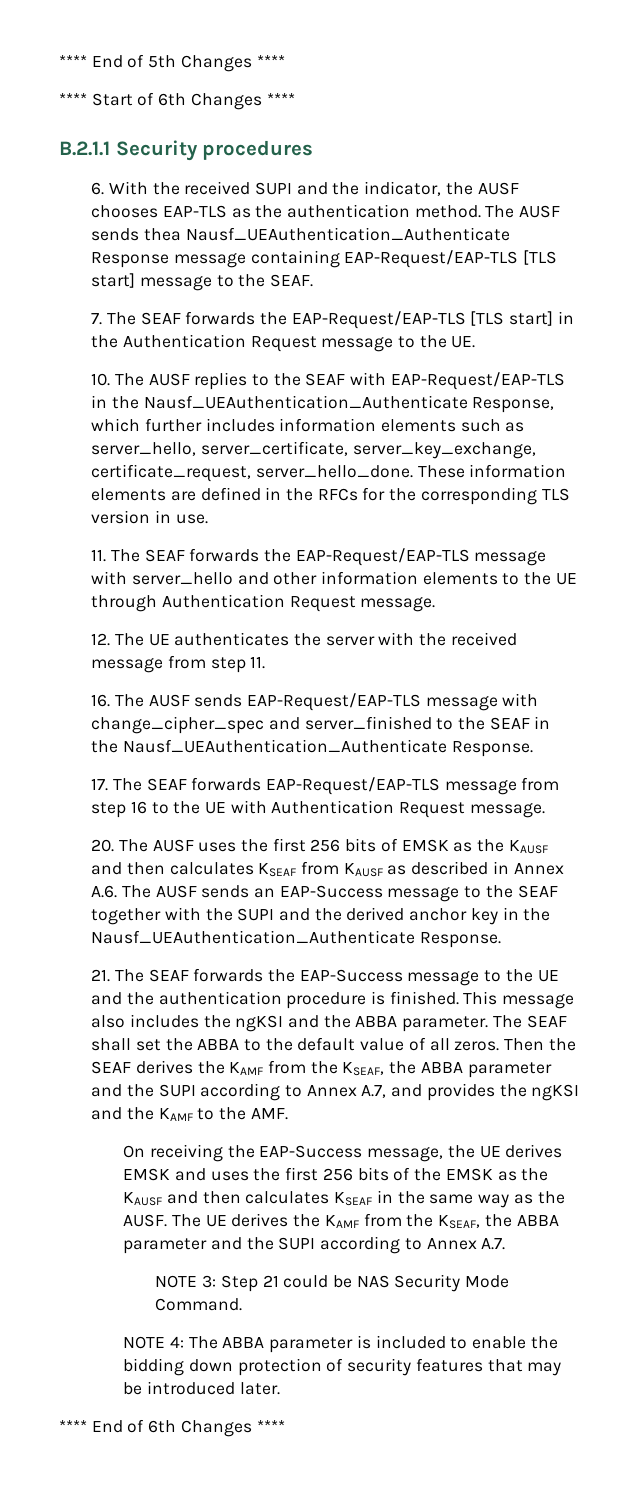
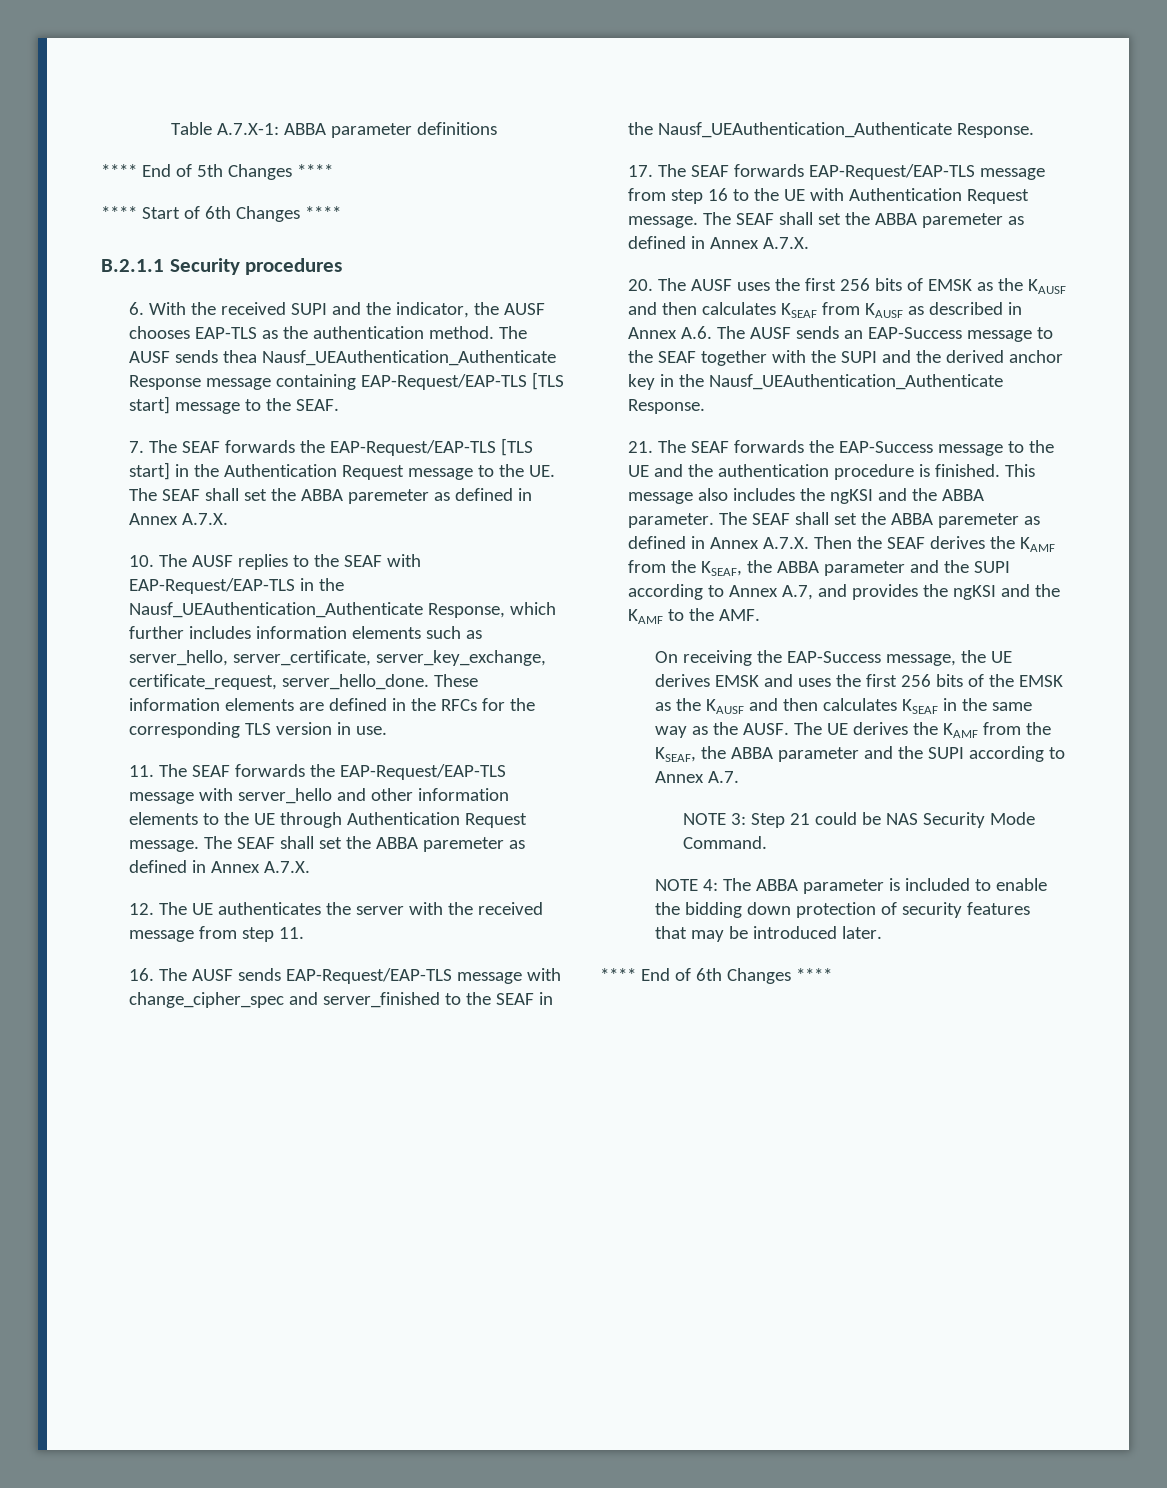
(59, 61) none -> [171,122,497,138] Table A.7.X-1: ABBA parameter definitions //
(476, 342) none -> [128,488,532,504] [128,513,228,525] The SEAF shall set the ABBA paremeter as defined in Annex A.7.X.
(436, 604) none -> [203,836,525,852] [128,860,310,873] The SEAF shall set the ABBA paremeter as defined in Annex A.7.X.
(545, 810) none -> [702,212,1024,228] [627,236,809,249] The SEAF shall set the ABBA paremeter as defined in Annex A.7.X.
[244,1037,500,1051] to the default value of all zeros. -> [937,513,1040,528] [627,536,809,549] paremeter as defined in Annex A.7.X.

